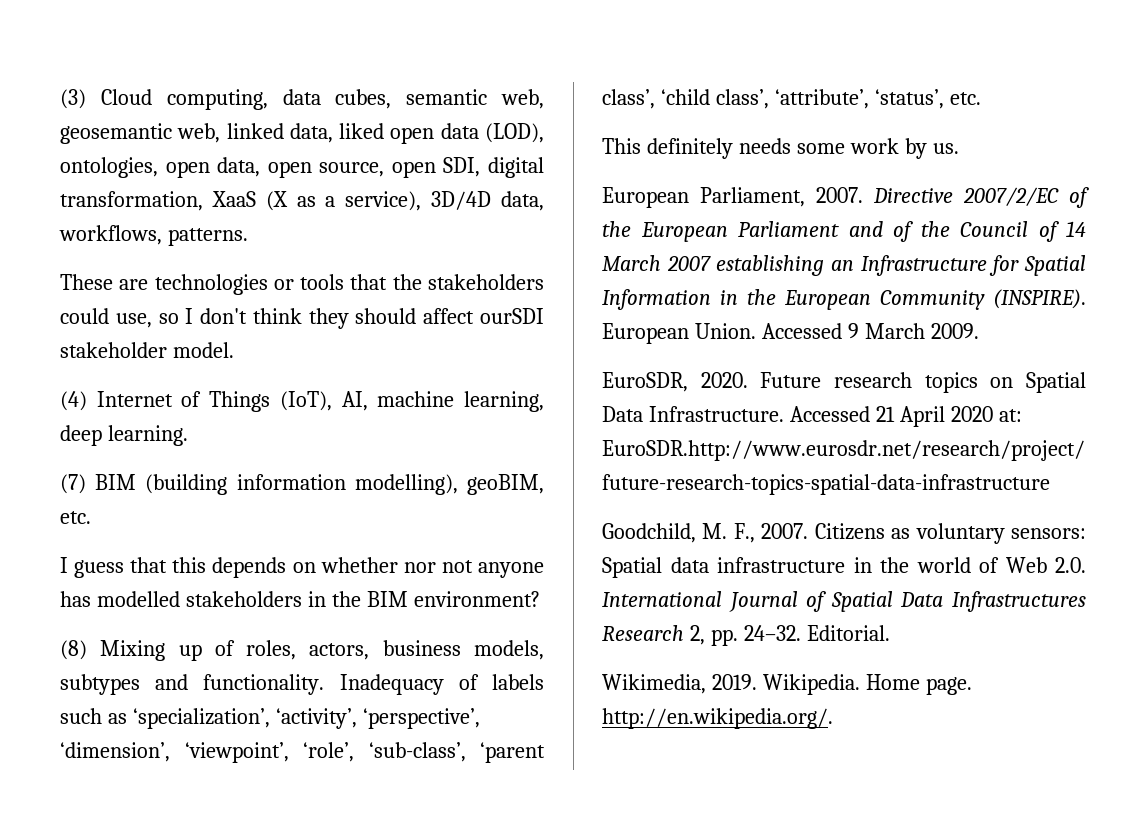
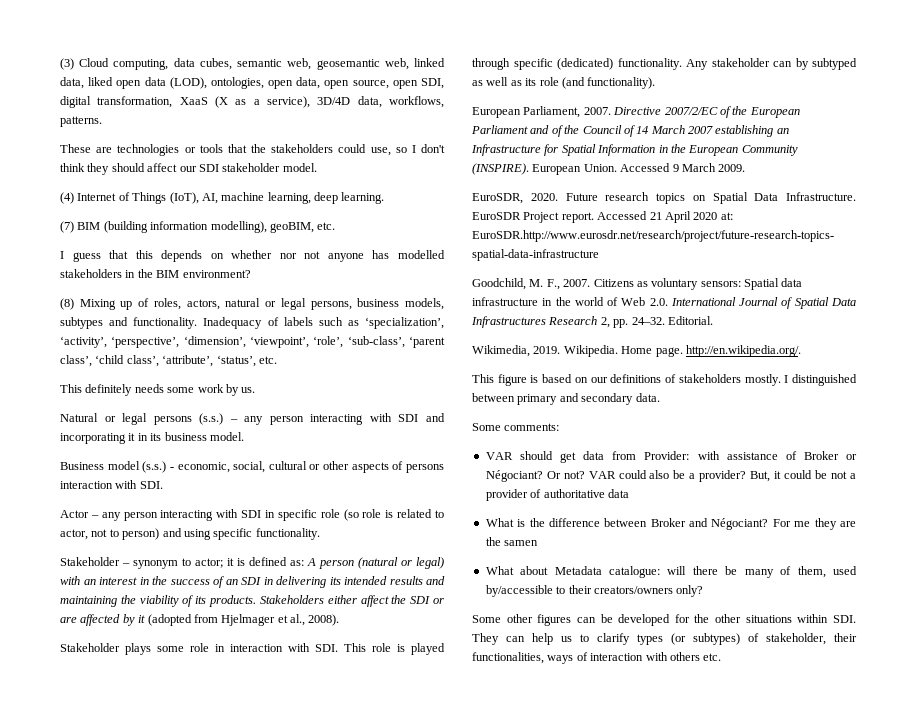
[479,308,544,324] ourSDI -> [179,164,219,172] our SDI
(370, 651) none -> [225,298,352,310] natural or legal persons,
(959, 148) none -> [60,413,445,425] [60,432,244,444] [60,461,444,473] [60,480,163,489] [60,509,444,521] [60,528,320,540] [60,557,444,569] [60,576,445,588] [60,595,444,607] [60,614,340,626] [60,643,445,655] [472,58,857,70] [472,77,656,89] // Natural or legal persons (s.s.) – any person interacting with SDI and incorporating it in its business model. // Business model (s.s.) - economic, social, cultural or other aspects of persons interaction with SDI. // Actor – any person interacting with SDI in specific role (so role is related to actor, not to person) and using specific functionality. // Stakeholder – synonym to actor; it is defined as: A person (natural or legal) with an interest in the success of an SDI in delivering its intended results and maintaining the viability of its products. Stakeholders either affect the SDI or are affected by it (adopted from Hjelmager et al., 2008). // Stakeholder plays some role in interaction with SDI. This role is played through specific (dedicated) functionality. Any stakeholder can by subtyped as well as its role (and functionality).
(784, 414) none -> [472,212,594,223] EuroSDR Project report.
(833, 718) none -> [472,374,857,386] [472,393,660,405] [472,423,560,431] [485,451,857,463] [485,470,856,482] [485,489,629,501] [485,518,856,530] [485,537,539,546] [485,566,858,578] [485,585,704,597] [472,614,856,626] [472,633,857,645] [472,652,722,664] // This figure is based on our definitions of stakeholders mostly. I distinguished between primary and secondary data. // Some comments: // VAR should get data from Provider: with assistance of Broker or Négociant? Or not? VAR could also be a provider? But, it could be not a provider of authoritative data // What is the difference between Broker and Négociant? For me they are the samen // What about Metadata catalogue: will there be many of them, used by/accessible to their creators/owners only? // Some other figures can be developed for the other situations within SDI. They can help us to clarify types (or subtypes) of stakeholder, their functionalities, ways of interaction with others etc.

